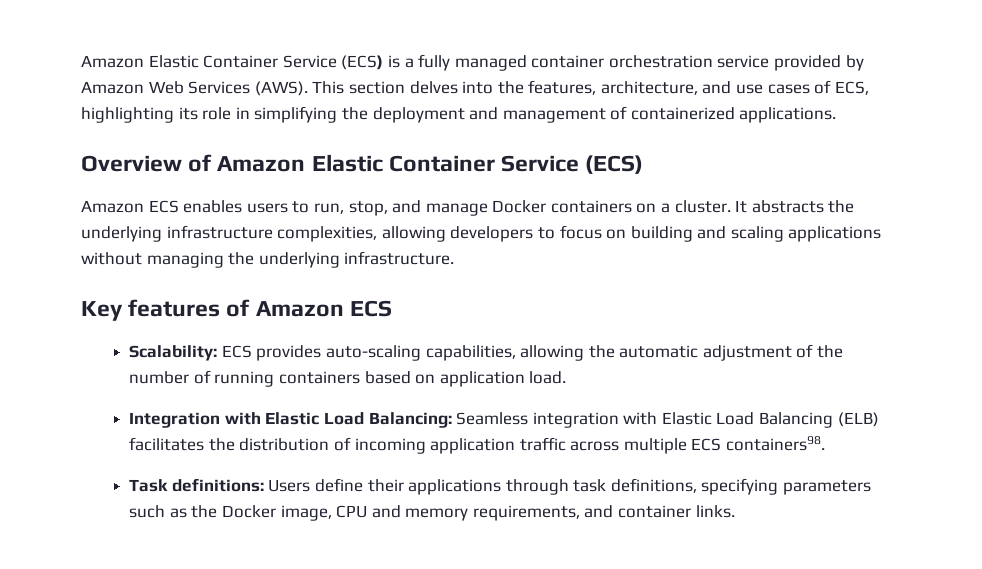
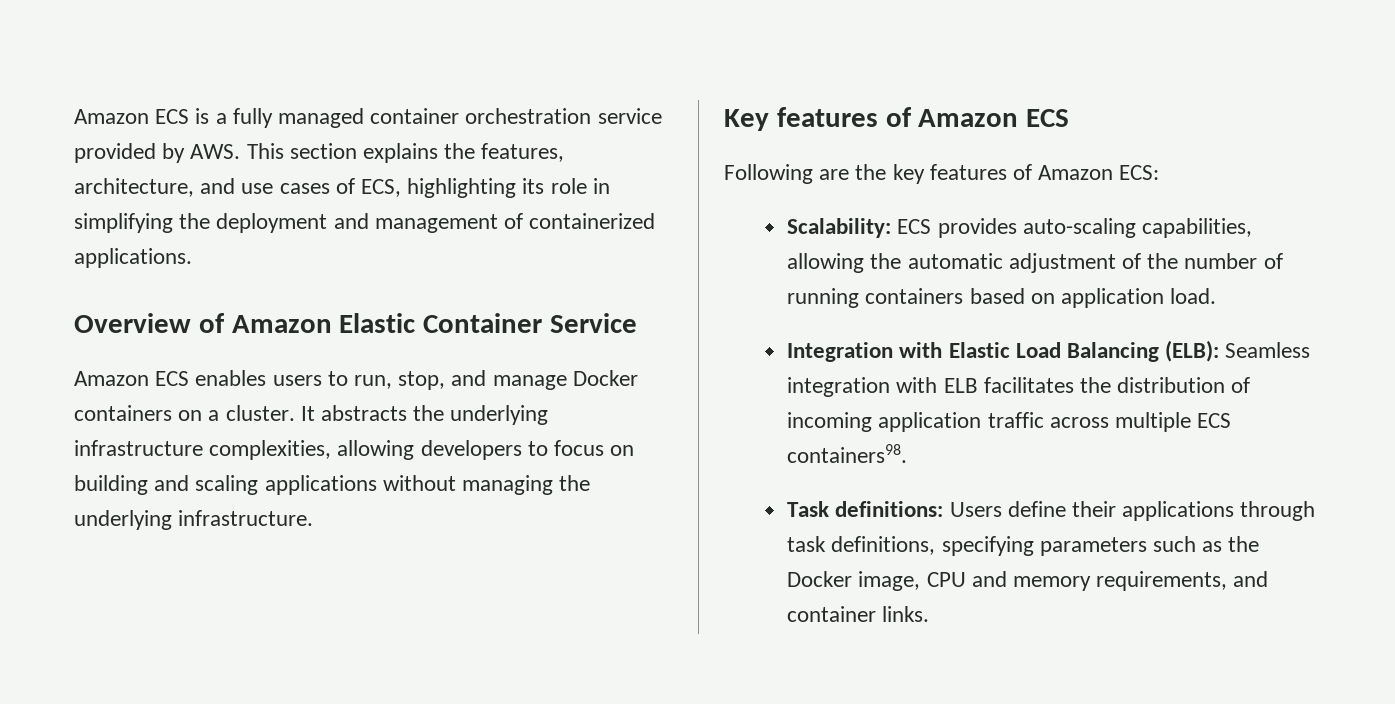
[81,55,384,70] Amazon Elastic Container Service (ECS) -> [74,109,190,124] Amazon ECS
[81,81,494,96] Amazon Web Services (AWS). This section delves into -> [190,143,439,163] AWS. This section explains
[585,155,644,174] (ECS) -> (638, 323) none
(392, 308) none -> [724,164,1160,184] // Following are the key features of Amazon ECS:
[368,412,452,428] Balancing: -> [1066,340,1220,362] Balancing (ELB):
[661,412,879,428] Elastic Load Balancing (ELB) -> [943,378,978,393] ELB

